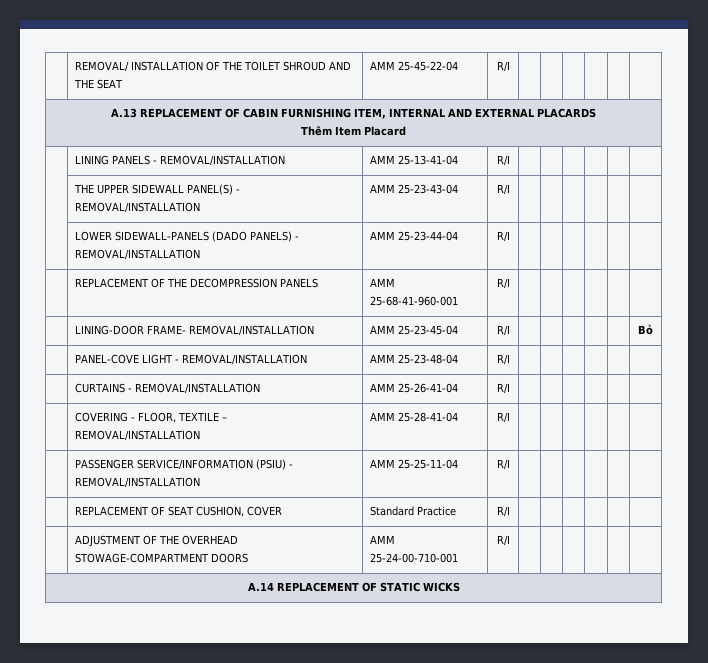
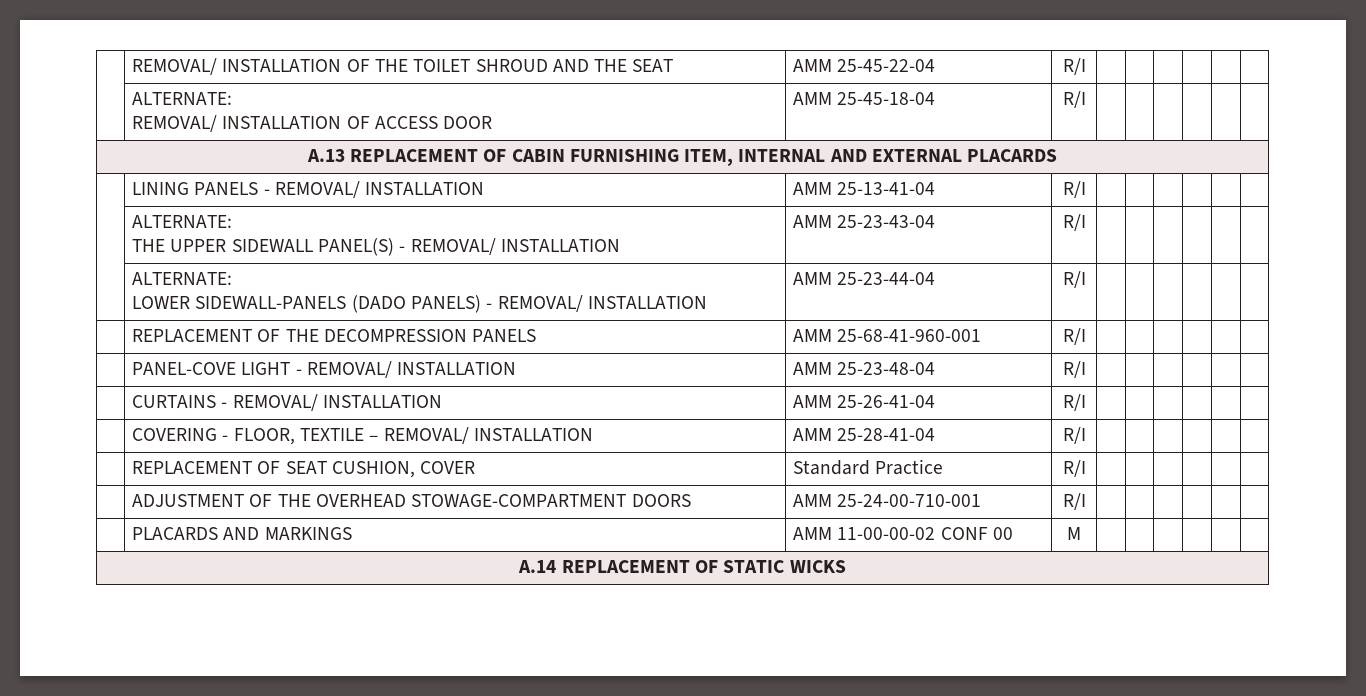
(510, 66) none -> [132,92,233,105] [132,115,493,132] [793,92,936,105] [1062,91,1086,108] // | ALTERNATE: // REMOVAL/ INSTALLATION OF ACCESS DOOR | AMM 25-45-18-04 | R/I | | | | | |
[301,126,406,136] // Thêm Item Placard -> (1058, 155) none
[160,155,286,166] REMOVAL/INSTALLATION -> [275,181,485,198] REMOVAL/ INSTALLATION
(510, 160) none -> [132,215,233,228] ALTERNATE: //
[75,202,201,213] REMOVAL/INSTALLATION -> [410,238,620,255] REMOVAL/ INSTALLATION
(510, 189) none -> [132,272,233,285] ALTERNATE: //
[75,249,201,260] REMOVAL/INSTALLATION -> [497,295,707,312] REMOVAL/ INSTALLATION
[75,325,315,336] [370,325,459,335] [496,325,510,336] [638,324,653,335] // | LINING-DOOR FRAME- REMOVAL/INSTALLATION | AMM 25-23-45-04 | R/I | | | | | | Bỏ -> (1086, 336) none
[182,354,308,365] REMOVAL/INSTALLATION -> [307,361,517,378] REMOVAL/ INSTALLATION
[135,383,261,394] REMOVAL/INSTALLATION -> [232,394,443,411] REMOVAL/ INSTALLATION
[75,430,201,441] REMOVAL/INSTALLATION -> [383,427,593,444] REMOVAL/ INSTALLATION
[75,459,294,470] [75,477,201,488] [370,459,459,469] [496,459,510,470] // | PASSENGER SERVICE/INFORMATION (PSIU) - REMOVAL/INSTALLATION | AMM 25-25-11-04 | R/I | | | | | | -> (1086, 435) none
(510, 540) none -> [132,527,352,540] [793,527,1014,540] [1067,527,1081,540] // | PLACARDS AND MARKINGS | AMM 11-00-00-02 CONF 00 | M | | | | | |

